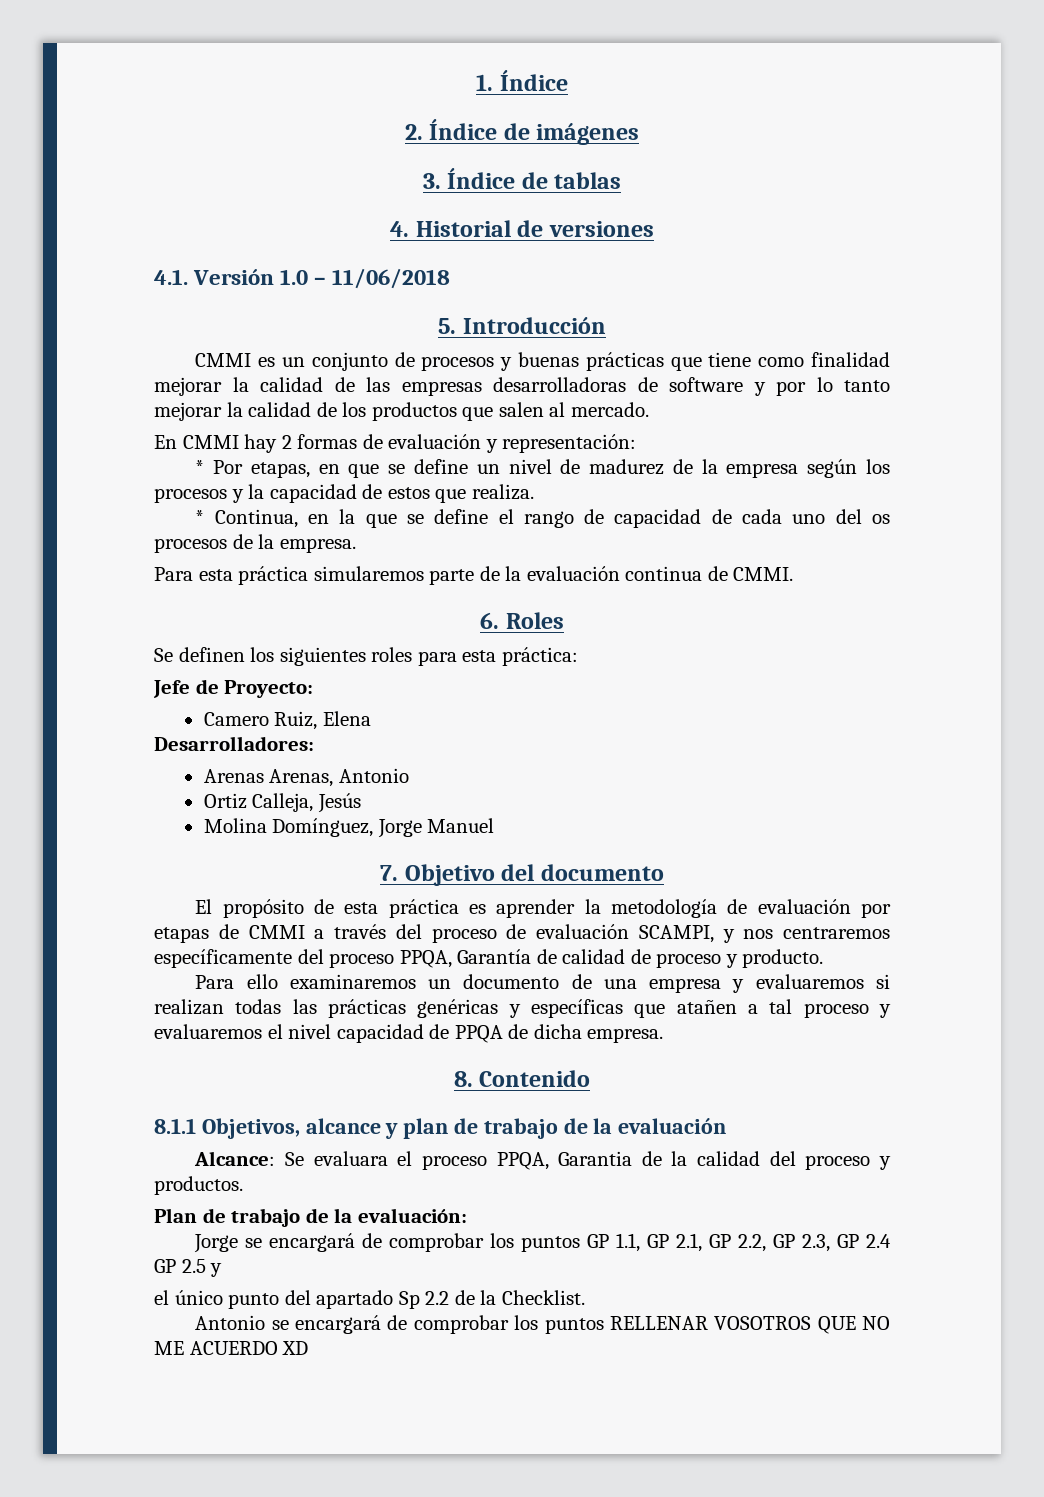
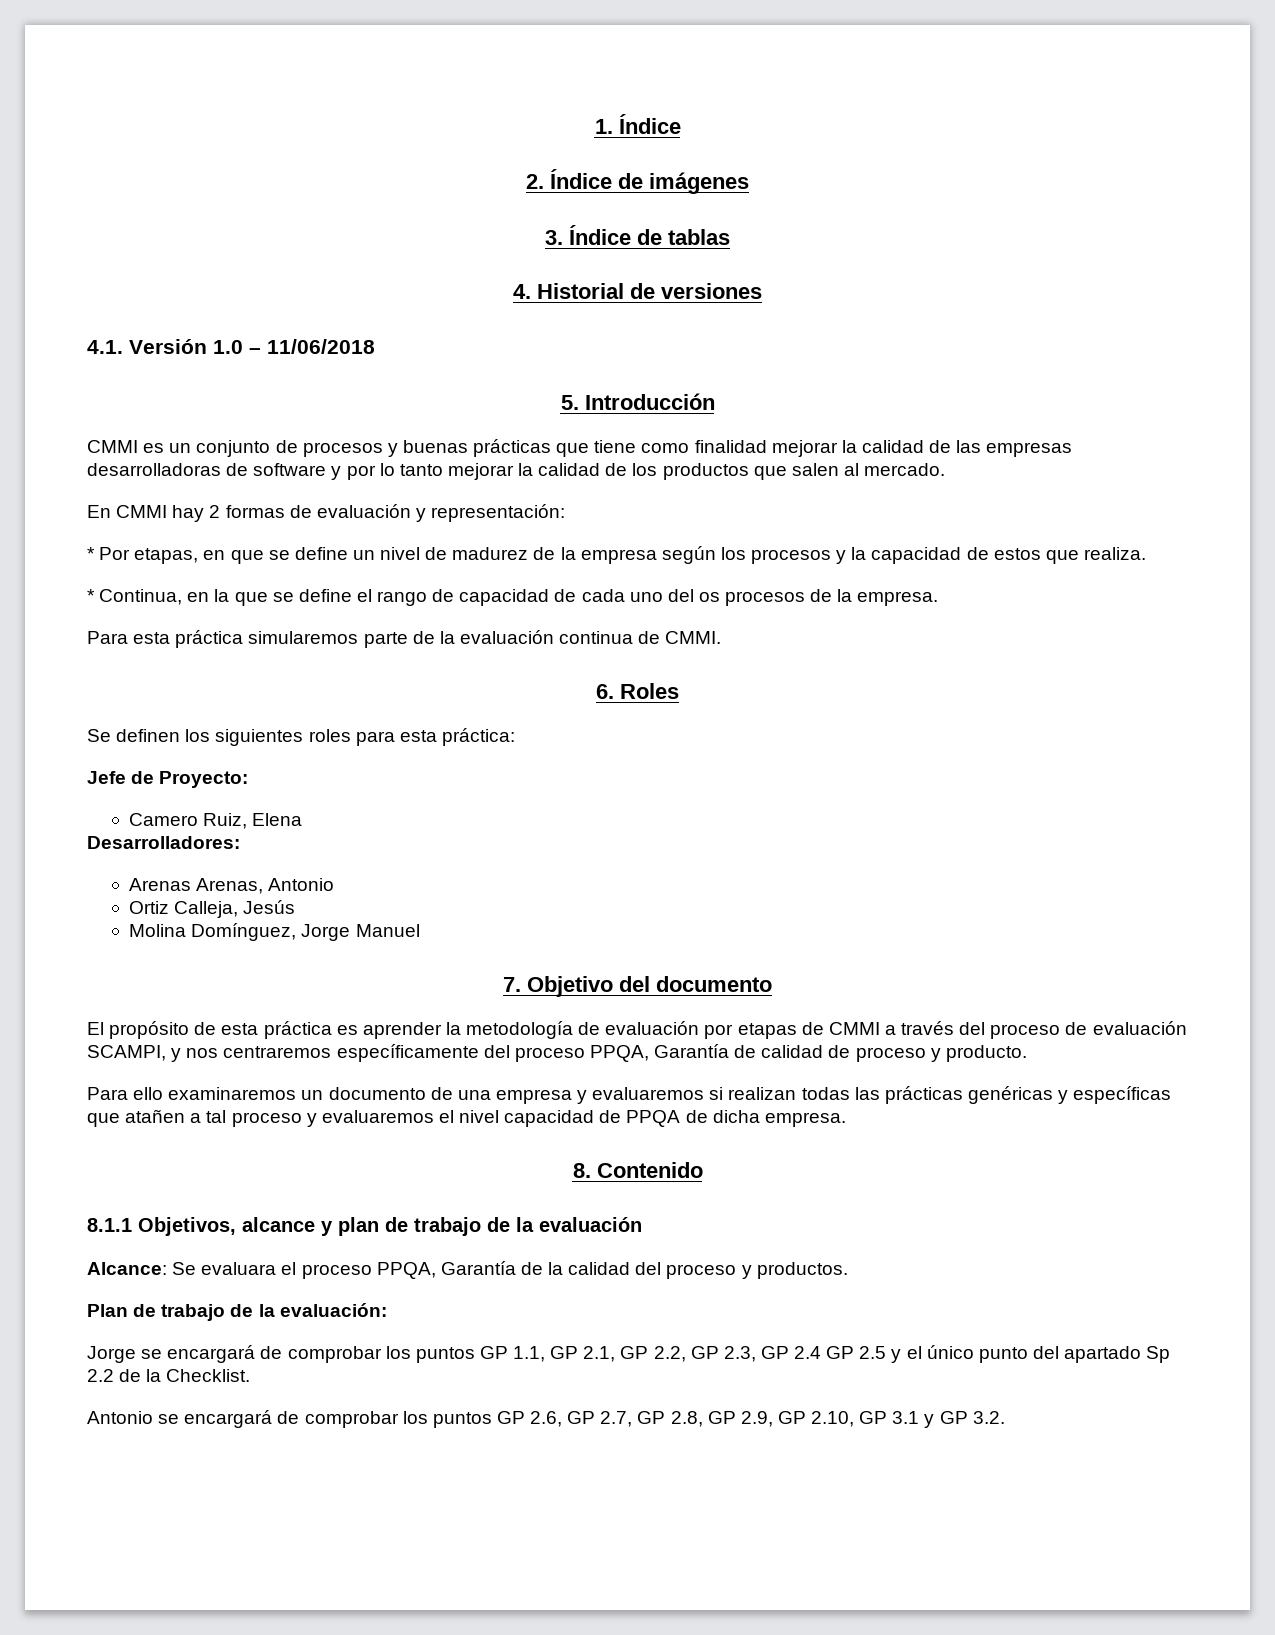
[558,1151,633,1166] Garantia -> [440,1261,516,1275] Garantía
(223, 1270) // -> (902, 1356) none
[609,1316,891,1334] [154,1341,309,1355] RELLENAR VOSOTROS QUE NO ME ACUERDO XD -> [496,1411,1005,1428] GP 2.6, GP 2.7, GP 2.8, GP 2.9, GP 2.10, GP 3.1 y GP 3.2.

